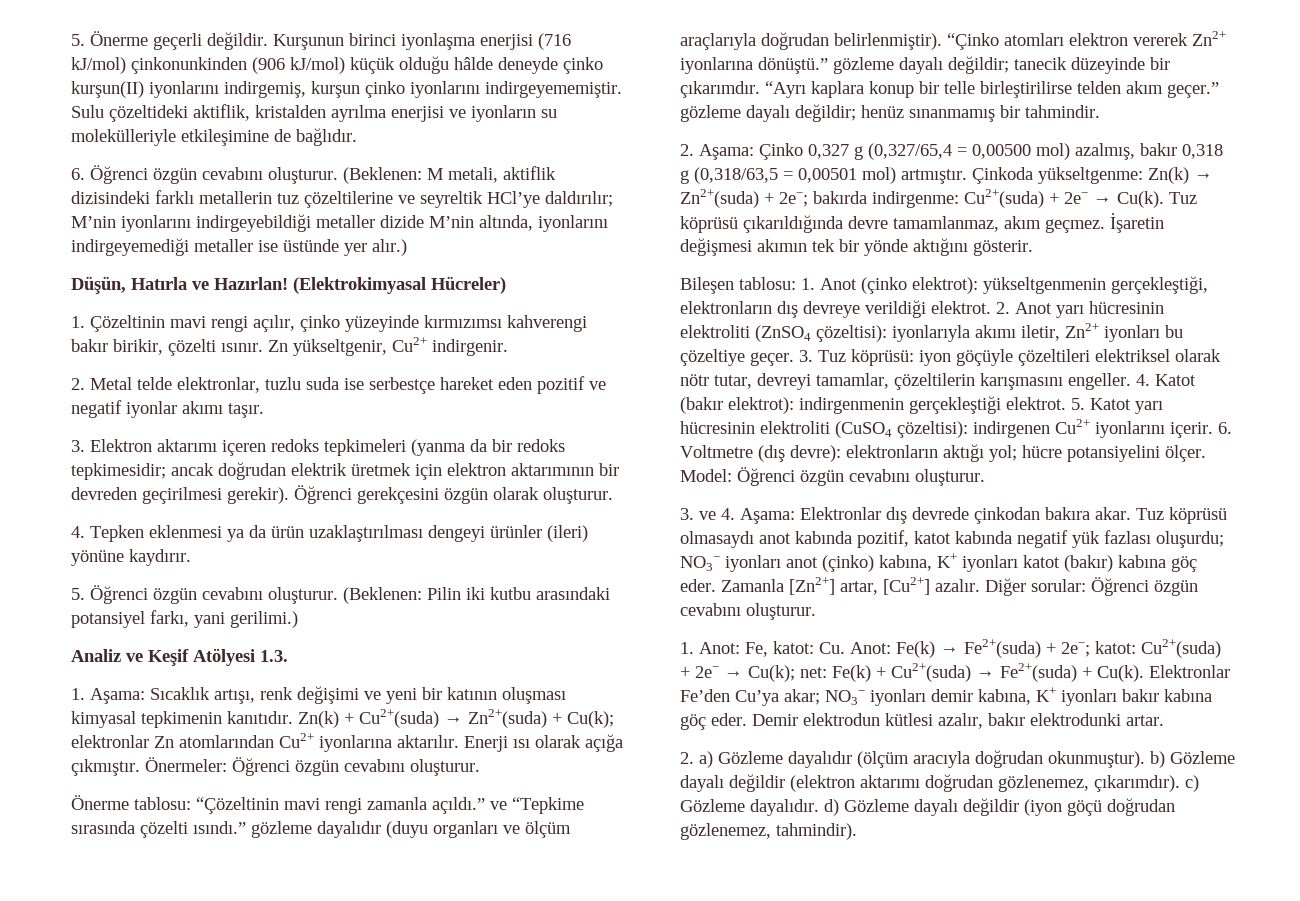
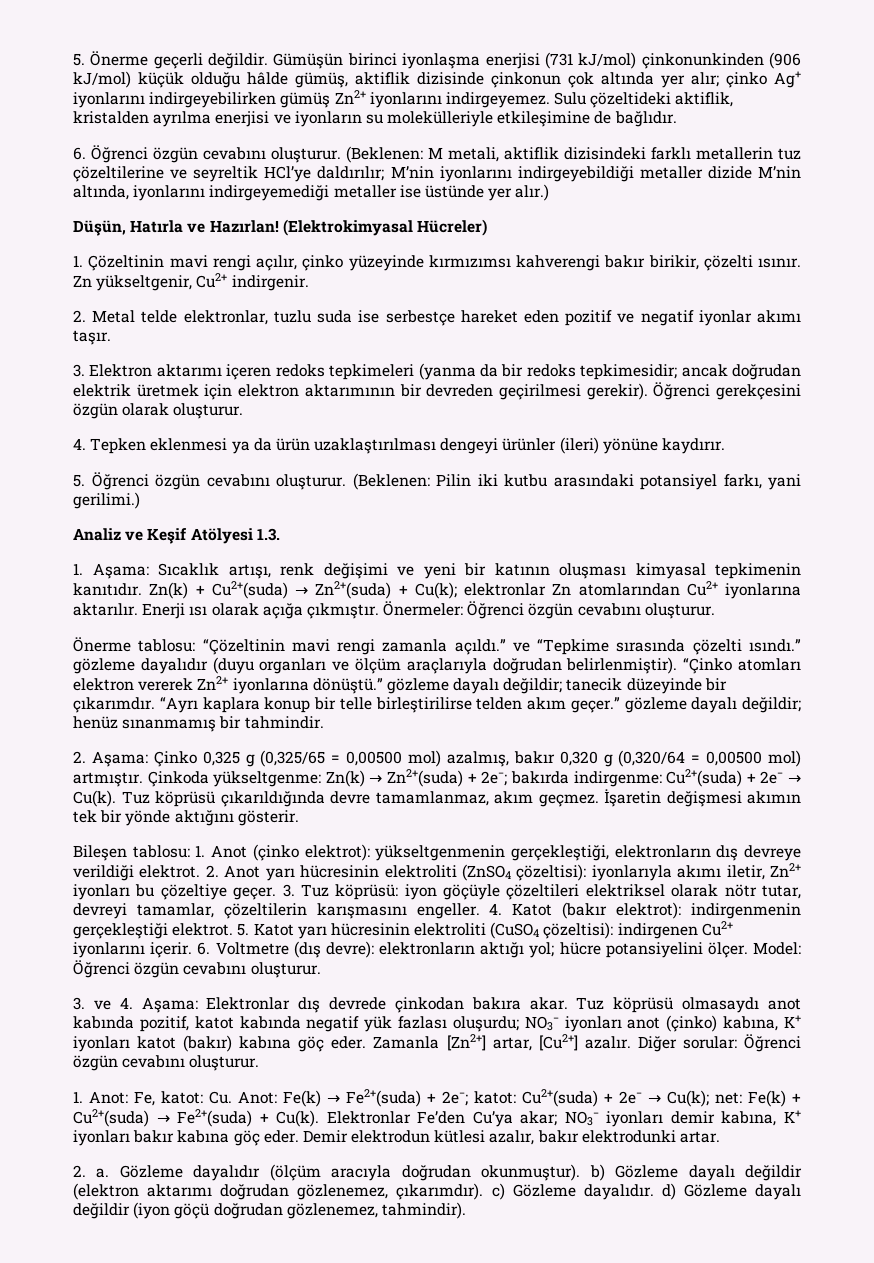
[273,34,344,50] Kurşunun -> [273,53,344,69] Gümüşün
[538,33,571,50] (716 -> [544,52,573,69] (731
[498,57,603,74] [71,81,622,98] deneyde çinko kurşun(II) iyonlarını indirgemiş, kurşun çinko iyonlarını indirgeyememiştir. -> [295,71,801,88] [73,90,550,108] gümüş, aktiflik dizisinde çinkonun çok altında yer alır; çinko Ag+ iyonlarını indirgeyebilirken gümüş Zn2+ iyonlarını indirgeyemez.
[808,143,952,160] 0,327 g (0,327/65,4 -> [202,750,326,767] 0,325 g (0,325/65
[1182,144,1223,159] [680,167,857,184] 0,318 g (0,318/63,5 = 0,00501 -> [559,750,763,767] 0,320 g (0,320/64 = 0,00500
[699,751,713,768] a) -> [96,1168,110,1178] a.

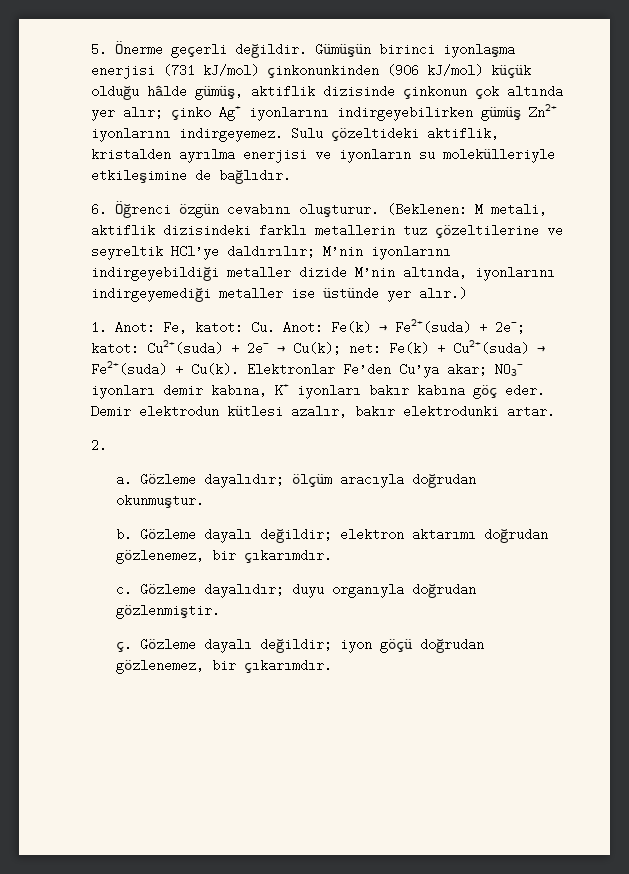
[73,219,487,236] [73,255,801,271] [73,273,309,291] [73,310,801,326] [73,330,111,345] [73,363,801,380] [73,382,801,400] [73,403,244,419] [73,437,726,454] [73,472,801,490] [73,492,140,509] [73,528,280,544] [73,563,801,579] [73,581,801,599] [73,601,715,619] [73,637,801,655] [73,657,801,674] [73,676,727,694] [73,697,801,713] [73,716,324,732] [73,750,801,767] [73,769,802,787] [73,789,801,807] [73,810,299,826] [73,844,801,861] [73,863,801,881] [73,884,801,900] [73,902,802,919] [73,921,733,939] [73,941,801,958] [73,960,321,978] [73,997,801,1013] [73,1015,801,1032] [73,1034,802,1052] [73,1055,260,1071] // Düşün, Hatırla ve Hazırlan! (Elektrokimyasal Hücreler) // 1. Çözeltinin mavi rengi açılır, çinko yüzeyinde kırmızımsı kahverengi bakır birikir, çözelti ısınır. Zn yükseltgenir, Cu2+ indirgenir. // 2. Metal telde elektronlar, tuzlu suda ise serbestçe hareket eden pozitif ve negatif iyonlar akımı taşır. // 3. Elektron aktarımı içeren redoks tepkimeleri (yanma da bir redoks tepkimesidir; ancak doğrudan elektrik üretmek için elektron aktarımının bir devreden geçirilmesi gerekir). Öğrenci gerekçesini özgün olarak oluşturur. // 4. Tepken eklenmesi ya da ürün uzaklaştırılması dengeyi ürünler (ileri) yönüne kaydırır. // 5. Öğrenci özgün cevabını oluşturur. (Beklenen: Pilin iki kutbu arasındaki potansiyel farkı, yani gerilimi.) // Analiz ve Keşif Atölyesi 1.3. // 1. Aşama: Sıcaklık artışı, renk değişimi ve yeni bir katının oluşması kimyasal tepkimenin kanıtıdır. Zn(k) + Cu2+(suda) → Zn2+(suda) + Cu(k); elektronlar Zn atomlarından Cu2+ iyonlarına aktarılır. Enerji ısı olarak açığa çıkmıştır. Önermeler: Öğrenci özgün cevabını oluşturur. // Önerme tablosu: “Çözeltinin mavi rengi zamanla açıldı.” ve “Tepkime sırasında çözelti ısındı.” gözleme dayalıdır (duyu organları ve ölçüm araçlarıyla doğrudan belirlenmiştir). “Çinko atomları elektron vererek Zn2+ iyonlarına dönüştü.” gözleme dayalı değildir; tanecik düzeyinde bir çıkarımdır. “Ayrı kaplara konup bir telle birleştirilirse telden akım geçer.” gözleme dayalı değildir; henüz sınanmamış bir tahmindir. // 2. Aşama: Çinko 0,325 g (0,325/65 = 0,00500 mol) azalmış, bakır 0,320 g (0,320/64 = 0,00500 mol) artmıştır. Çinkoda yükseltgenme: Zn(k) → Zn2+(suda) + 2e−; bakırda indirgenme: Cu2+(suda) + 2e− → Cu(k). Tuz köprüsü çıkarıldığında devre tamamlanmaz, akım geçmez. İşaretin değişmesi akımın tek bir yönde aktığını gösterir. // Bileşen tablosu: 1. Anot (çinko elektrot): yükseltgenmenin gerçekleştiği, elektronların dış devreye verildiği elektrot. 2. Anot yarı hücresinin elektroliti (ZnSO4 çözeltisi): iyonlarıyla akımı iletir, Zn2+ iyonları bu çözeltiye geçer. 3. Tuz köprüsü: iyon göçüyle çözeltileri elektriksel olarak nötr tutar, devreyi tamamlar, çözeltilerin karışmasını engeller. 4. Katot (bakır elektrot): indirgenmenin gerçekleştiği elektrot. 5. Katot yarı hücresinin elektroliti (CuSO4 çözeltisi): indirgenen Cu2+ iyonlarını içerir. 6. Voltmetre (dış devre): elektronların aktığı yol; hücre potansiyelini ölçer. Model: Öğrenci özgün cevabını oluşturur. // 3. ve 4. Aşama: Elektronlar dış devrede çinkodan bakıra akar. Tuz köprüsü olmasaydı anot kabında pozitif, katot kabında negatif yük fazlası oluşurdu; NO3− iyonları anot (çinko) kabına, K+ iyonları katot (bakır) kabına göç eder. Zamanla [Zn2+] artar, [Cu2+] azalır. Diğer sorular: Öğrenci özgün cevabını oluşturur. -> (467, 293) none
(86, 1171) none -> (107, 445) //
[193,1164,803,1181] [73,1183,802,1200] [73,1202,171,1219] dayalıdır (ölçüm aracıyla doğrudan okunmuştur). b) Gözleme dayalı değildir (elektron aktarımı doğrudan gözlenemez, çıkarımdır). c) Gözleme dayalıdır. d) Gözleme dayalı değildir (iyon -> [204,473,477,488] [116,494,205,508] [116,528,549,543] [116,549,333,564] [116,583,477,598] [116,604,221,619] [116,638,373,653] dayalıdır; ölçüm aracıyla doğrudan okunmuştur. // b. Gözleme dayalı değildir; elektron aktarımı doğrudan gözlenemez, bir çıkarımdır. // c. Gözleme dayalıdır; duyu organıyla doğrudan gözlenmiştir. // ç. Gözleme dayalı değildir; iyon
[381,1202,466,1219] tahmindir). -> [212,659,333,673] bir çıkarımdır.

